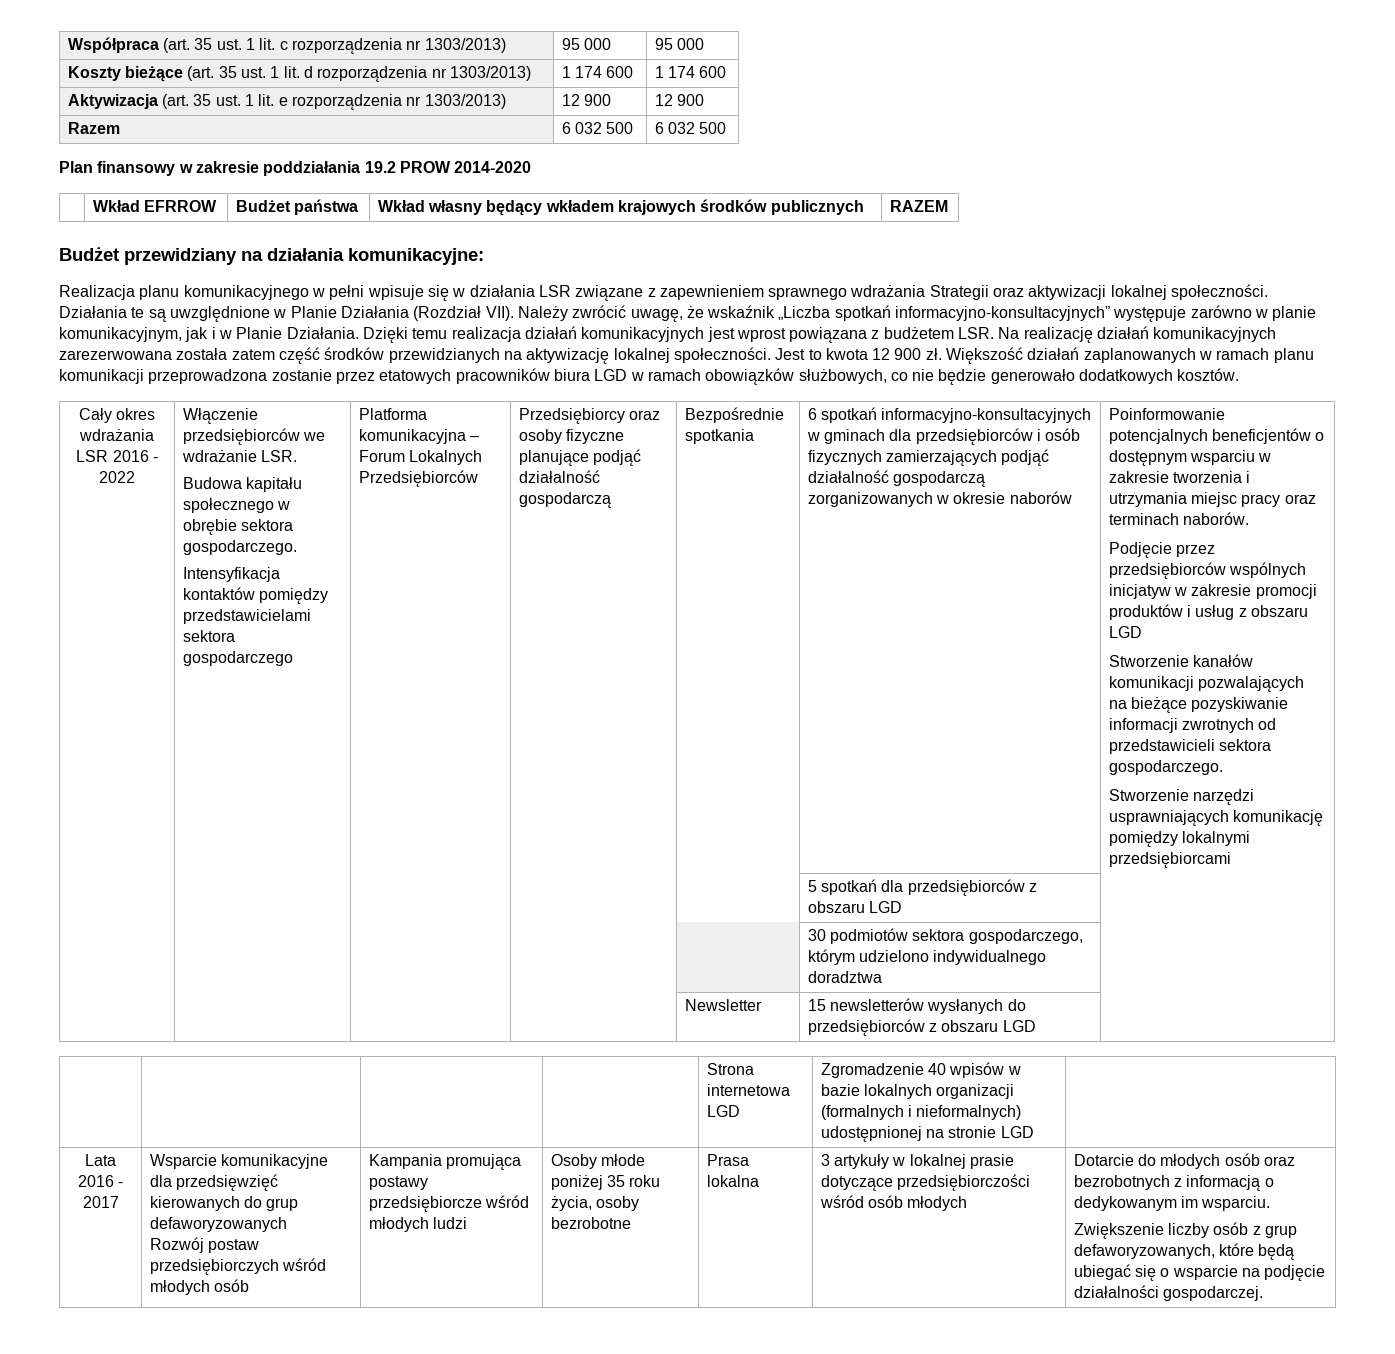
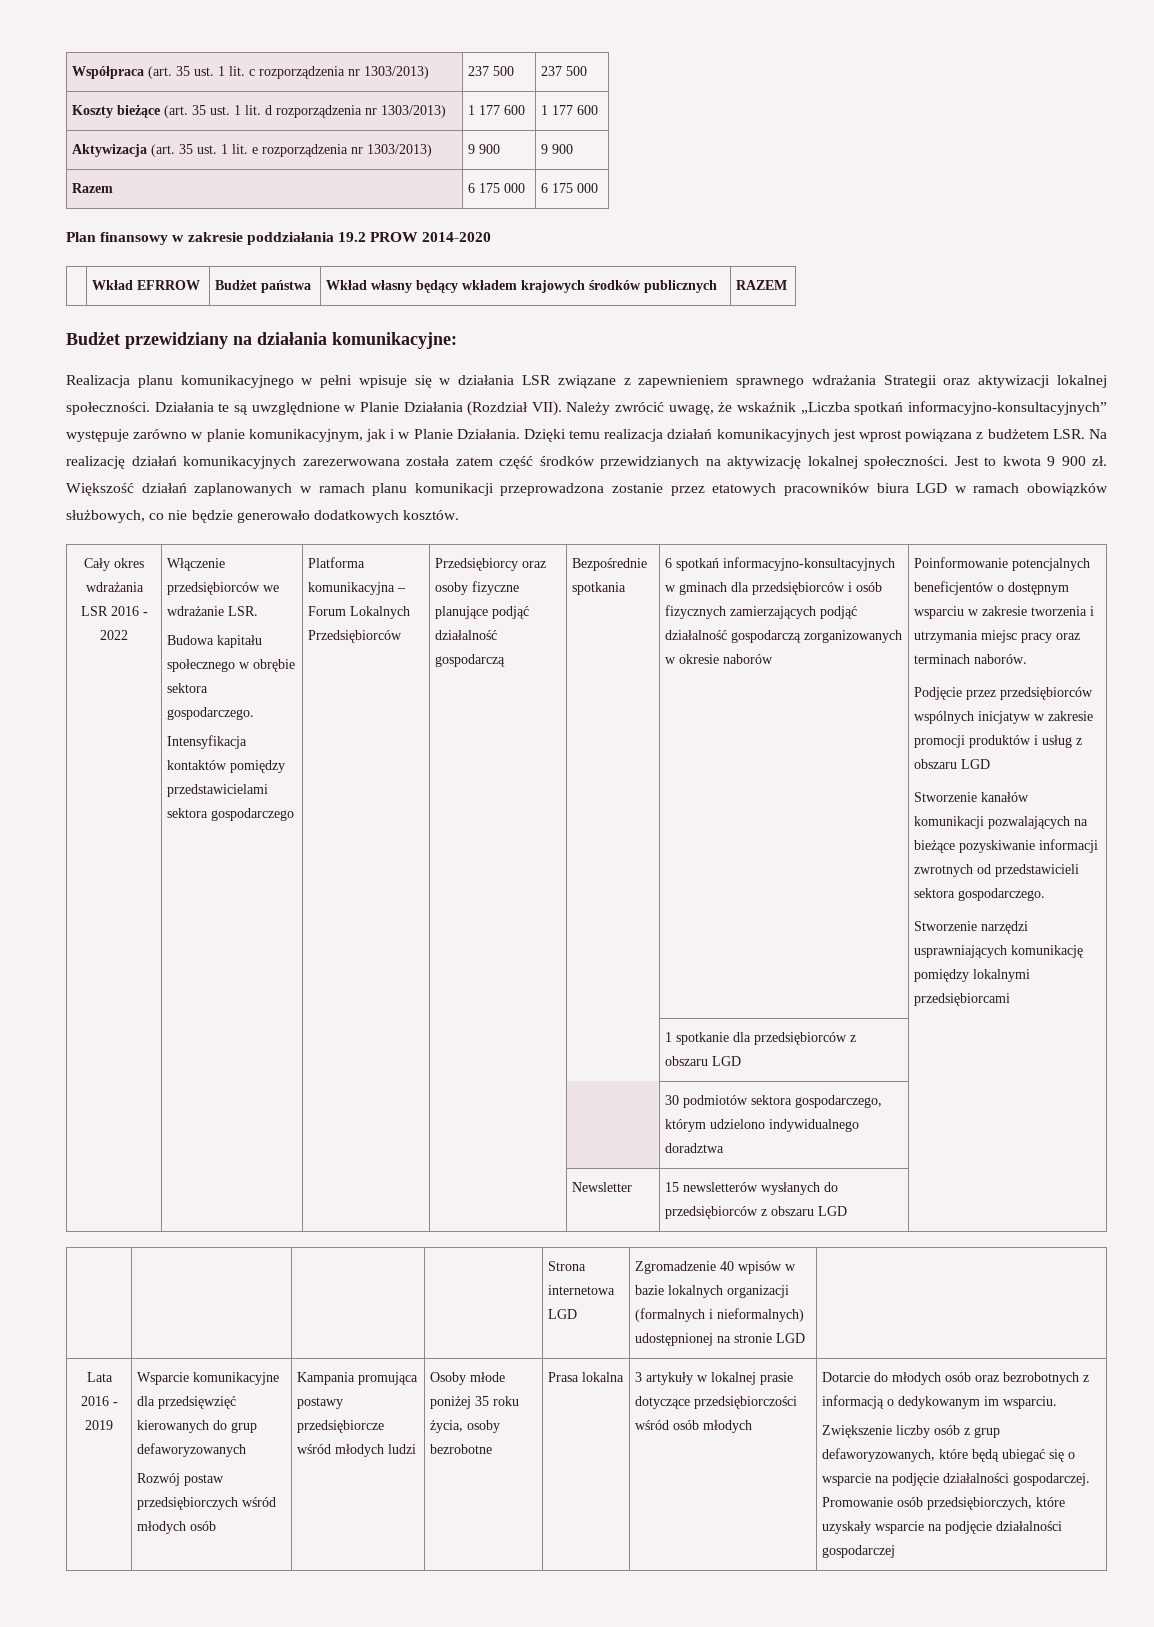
[561,38,612,50] [654,38,705,50] 95 000 | 95 000 -> [468,66,515,76] [541,66,588,76] 237 500 | 237 500
[575,66,603,78] 174 -> [479,105,501,115] 177
[668,66,696,78] 174 -> [552,105,574,115] 177
[561,94,580,106] 12 -> [468,144,476,154] 9
[654,94,673,106] 12 -> [541,144,549,154] 9
[575,122,634,134] [654,122,727,134] 032 500 | 6 032 500 -> [479,183,526,193] [541,183,599,193] 175 000 | 6 175 000
[872,348,891,360] 12 -> [1047,456,1055,466] 9
[807,879,878,895] 5 spotkań -> [665,1032,730,1045] 1 spotkanie
[82,1196,119,1208] 2017 -> [85,1420,113,1430] 2019
(1264, 1293) none -> [822,1497,1066,1510] [822,1521,1063,1534] [822,1545,896,1558] Promowanie osób przedsiębiorczych, które uzyskały wsparcie na podjęcie działalności gospodarczej

